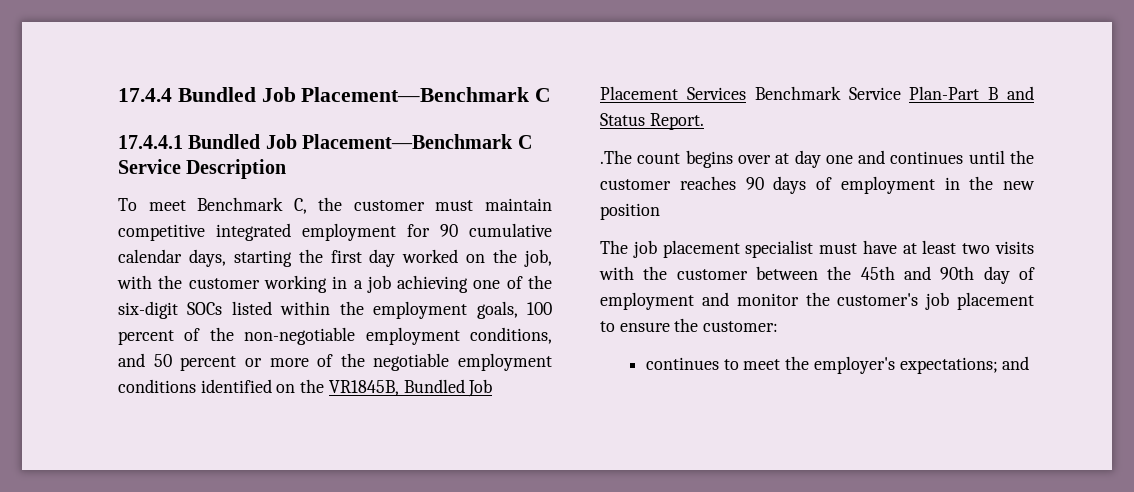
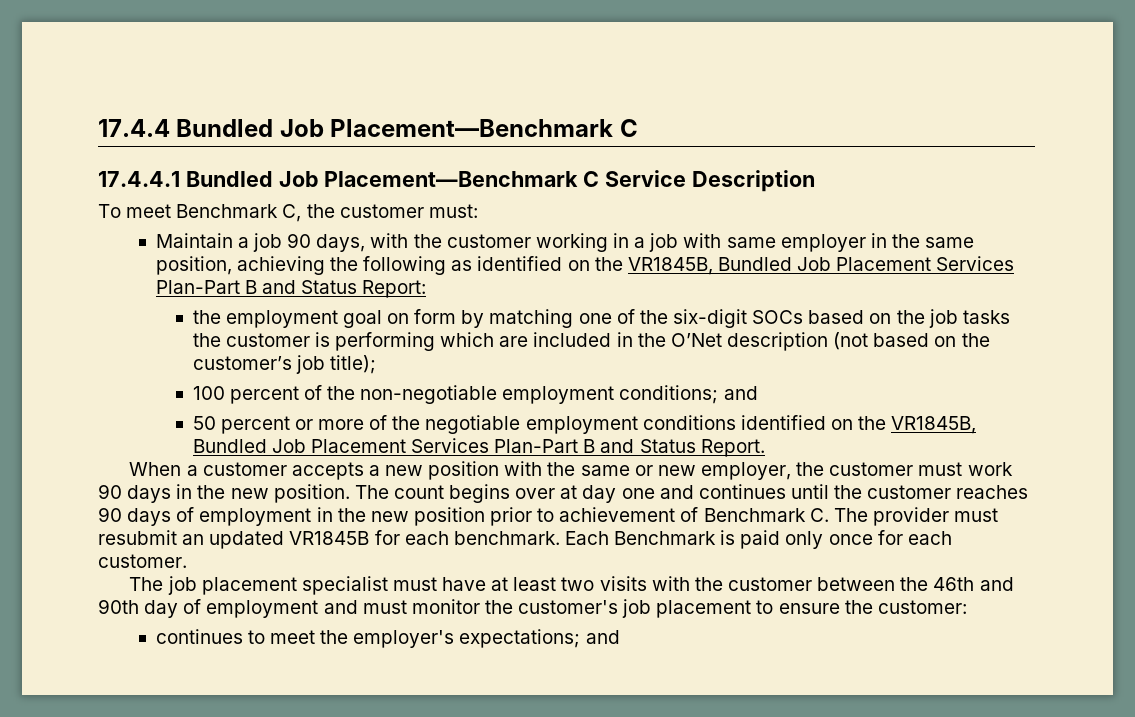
[435,198,552,211] [118,223,552,241] [118,249,553,267] must maintain competitive integrated employment for 90 cumulative calendar days, starting the first day worked on the job, -> [428,204,478,218] [155,233,366,252] must: // Maintain a job 90 days,
[397,275,469,293] achieving -> [683,233,975,252] [155,256,1015,275] [155,280,427,298] [192,309,574,328] with same employer in the same position, achieving the following as identified on the VR1845B, Bundled Job Placement Services Plan-Part B and Status Report: // the employment goal on form by matching
[231,301,518,319] listed within the employment goals, -> [808,309,1010,328] [192,332,990,351] [192,355,376,374] based on the job tasks the customer is performing which are included in the O’Net description (not based on the customer’s job title); //
[470,327,552,344] [118,353,145,367] conditions, and -> [619,385,758,404] conditions; and //
[754,86,901,100] Benchmark Service -> (490, 445) none
[600,150,632,164] .The -> [129,461,1013,480] [98,484,389,503] When a customer accepts a new position with the same or new employer, the customer must work 90 days in the new position. The
(660, 211) none -> [490,507,999,526] [98,530,952,549] [98,554,187,568] prior to achievement of Benchmark C. The provider must resubmit an updated VR1845B for each benchmark. Each Benchmark is paid only once for each customer.
[860,266,895,280] 45th -> [933,577,975,591] 46th
(729, 299) none -> [362,600,407,614] must

